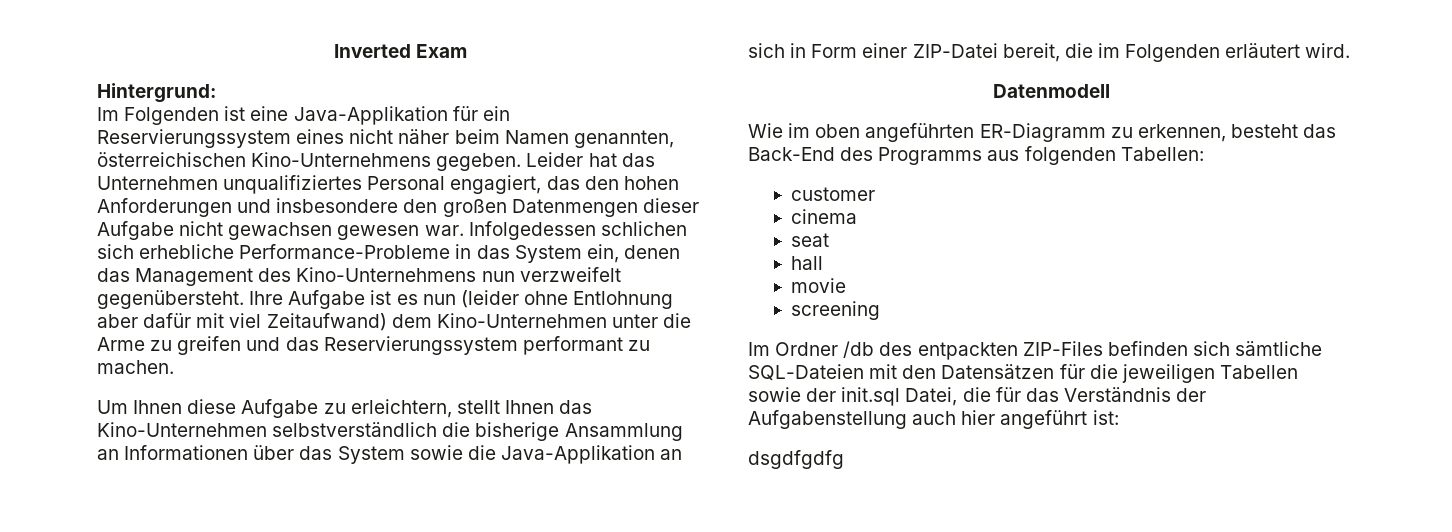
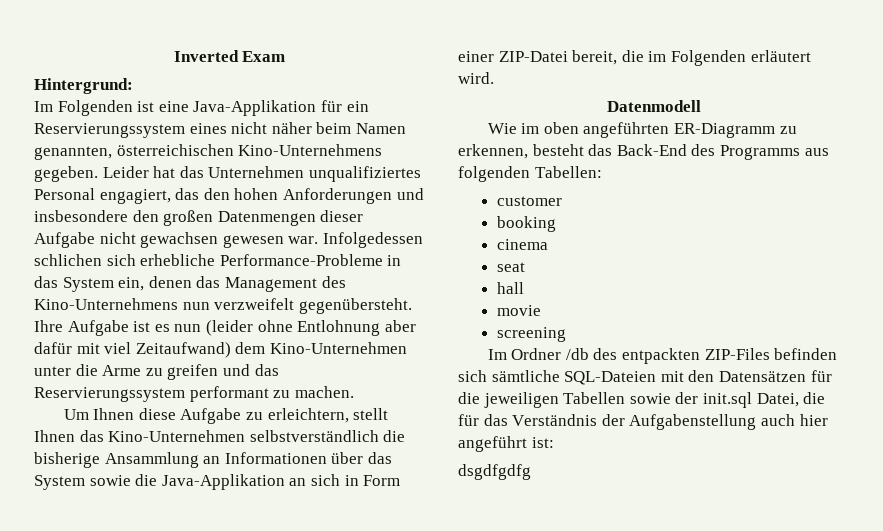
(875, 194) none -> [497,216,557,232] // booking

